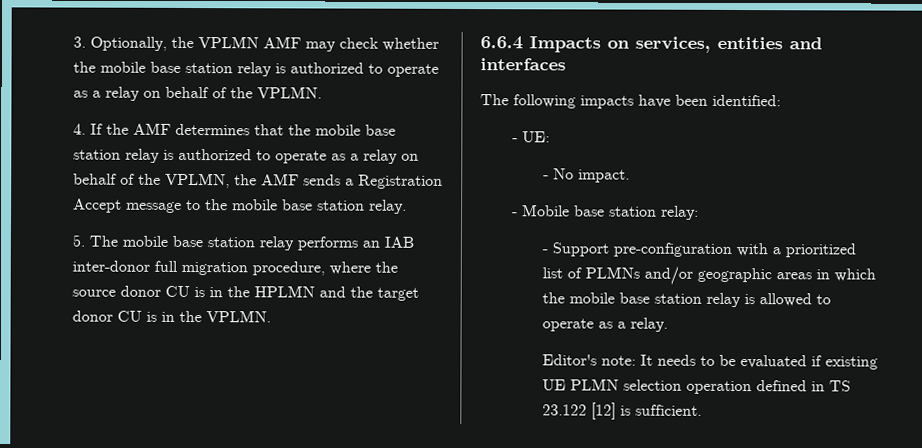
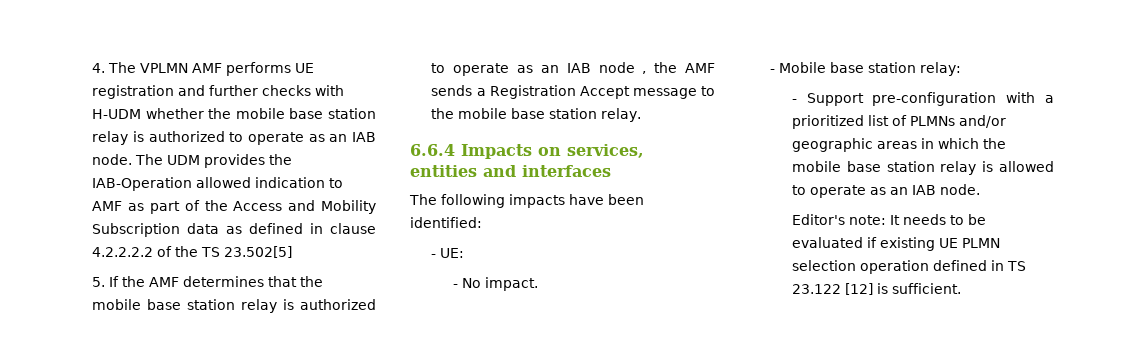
[72,36,379,52] 3. Optionally, the VPLMN AMF may check -> [92,62,315,76] [92,85,345,99] [92,109,142,119] 4. The VPLMN AMF performs UE registration and further checks with H-UDM
[91,86,322,101] [72,123,86,135] a relay on behalf of the VPLMN. // 4. -> [329,132,376,142] [92,154,293,168] [92,177,344,191] [92,200,376,214] [92,223,376,237] [92,246,293,258] [92,277,106,287] an IAB node. The UDM provides the IAB-Operation allowed indication to AMF as part of the Access and Mobility Subscription data as defined in clause 4.2.2.2.2 of the TS 23.502[5] // 5.
[349,149,419,164] [72,172,230,189] a relay on behalf of the VPLMN, -> [540,62,647,74] an IAB node ,
[71,234,414,251] [71,260,398,276] [71,285,419,301] [71,310,271,323] // 5. The mobile base station relay performs an IAB inter-donor full migration procedure, where the source donor CU is in the HPLMN and the target donor CU is in the VPLMN. -> (642, 115) none
[617,317,669,332] a relay. -> [889,184,980,195] an IAB node.

